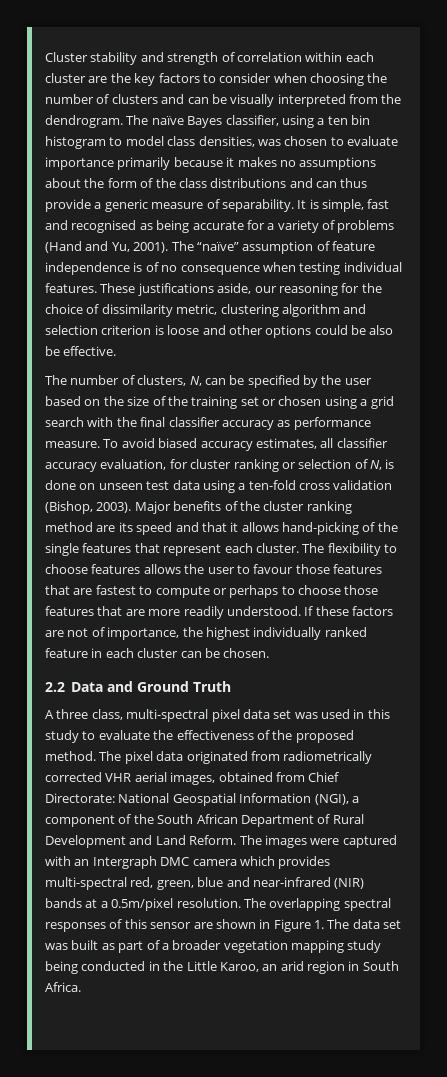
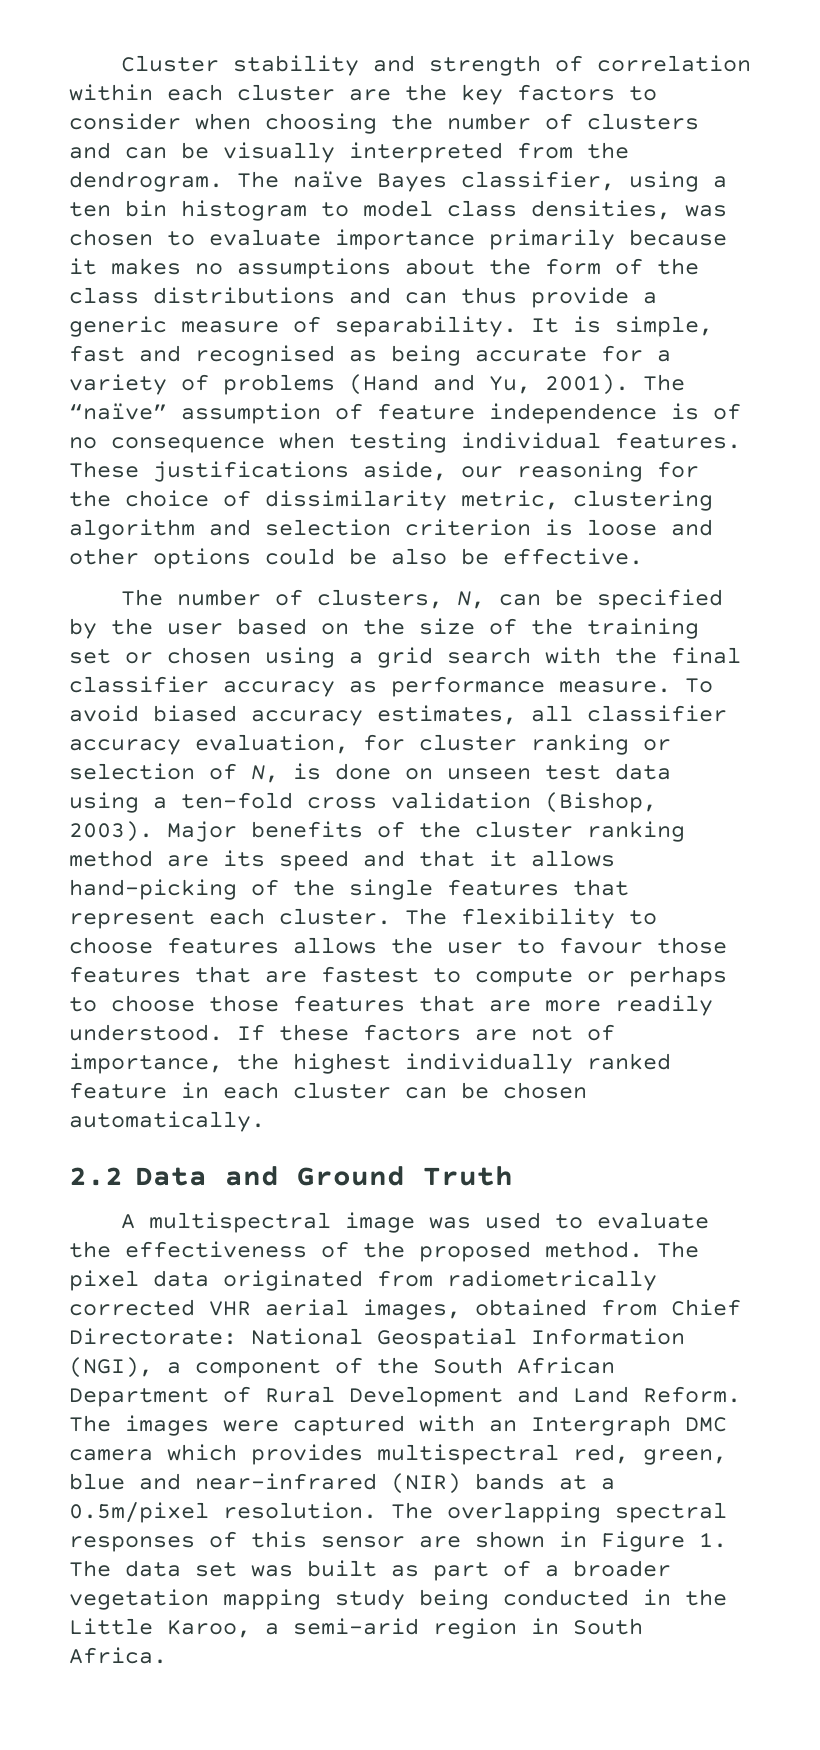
[223,648,270,658] chosen. -> [503,1082,587,1099] [69,1111,265,1132] chosen automatically.
[56,709,390,722] [45,730,79,743] three class, multi-spectral pixel data set was used in this study -> [149,1212,542,1233] multispectral image was used
[45,877,127,890] multi-spectral -> [377,1444,559,1465] multispectral
[262,961,304,971] an arid -> [265,1618,419,1635] a semi-arid

